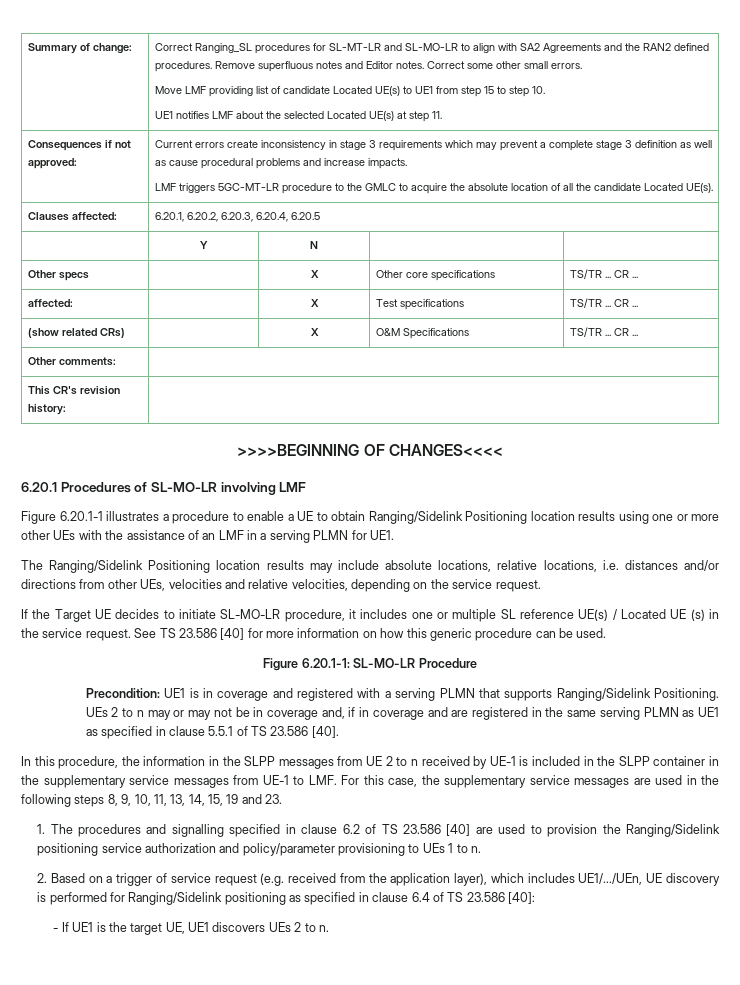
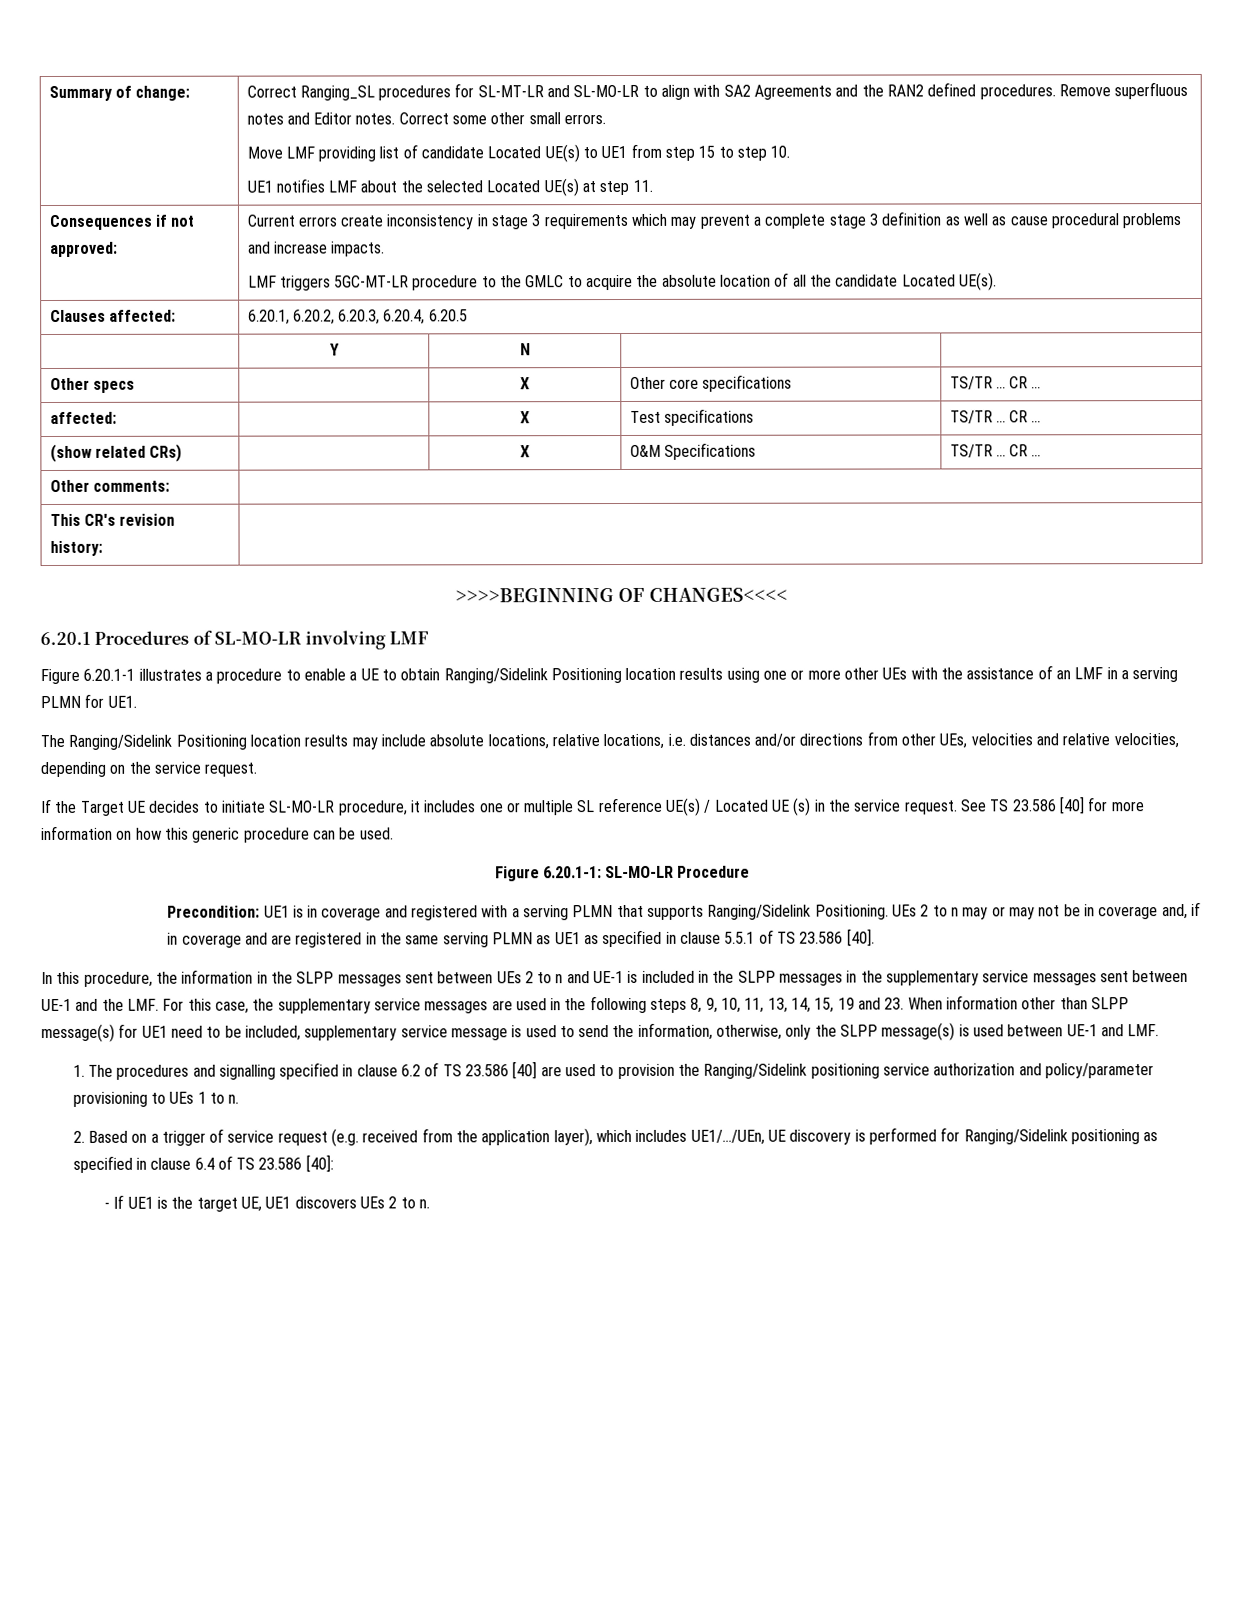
[337,756,488,769] from UE 2 to n received by -> [404,971,590,984] sent between UEs 2 to n and
[653,756,706,766] container -> [779,973,844,986] messages
[233,775,304,785] from UE-1 to -> [1099,970,1189,983] [41,998,124,1012] sent between UE-1 and the
(283, 799) none -> [907,995,1129,1010] [41,1022,1160,1043] When information other than SLPP message(s) for UE1 need to be included, supplementary service message is used to send the information, otherwise, only the SLPP message(s) is used between UE-1 and LMF.

